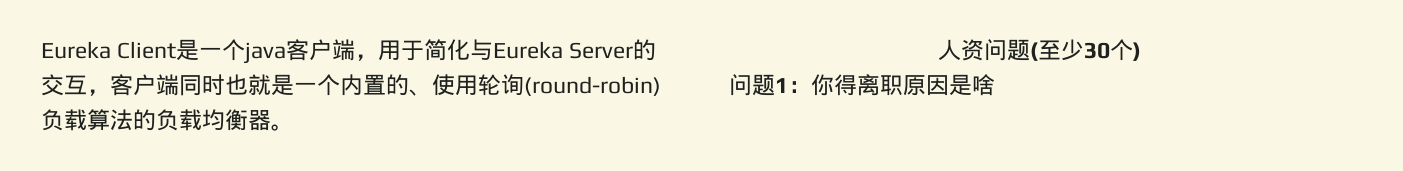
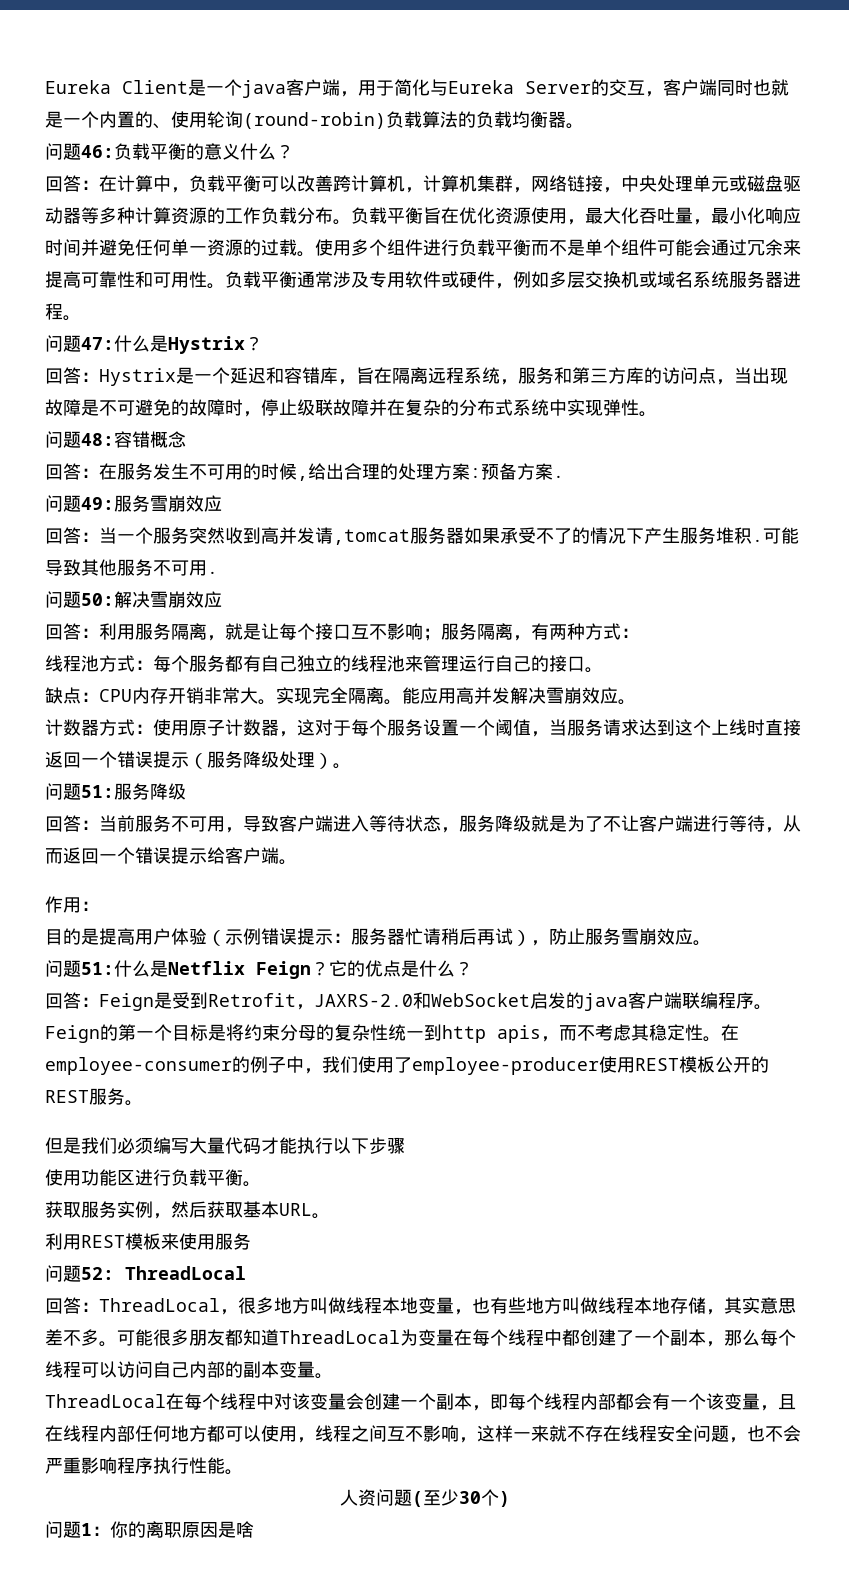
(294, 127) none -> [45,143,294,160] [45,175,801,193] [45,207,801,225] [45,239,801,257] [45,271,801,289] [45,303,81,321] [45,335,263,354] [45,367,788,386] [45,399,657,417] [45,431,186,448] [45,463,564,481] [45,495,222,512] [45,527,799,545] [45,559,218,576] [45,591,222,608] [45,623,639,641] [45,655,603,673] [45,687,636,705] [45,719,801,737] [45,751,351,769] [45,783,186,800] [45,815,801,833] [45,847,297,865] [45,896,99,913] [45,928,711,946] [45,960,473,979] [45,992,772,1011] [45,1024,739,1043] [45,1056,769,1075] [45,1088,143,1106] [45,1137,405,1154] [45,1169,261,1187] [45,1201,330,1219] [45,1233,251,1250] [45,1265,246,1282] [45,1297,796,1315] [45,1329,796,1347] [45,1361,333,1379] [45,1393,796,1411] [45,1425,801,1443] [45,1457,243,1475] // 问题46:负载平衡的意义什么？ // 回答：在计算中，负载平衡可以改善跨计算机，计算机集群，网络链接，中央处理单元或磁盘驱动器等多种计算资源的工作负载分布。负载平衡旨在优化资源使用，最大化吞吐量，最小化响应时间并避免任何单一资源的过载。使用多个组件进行负载平衡而不是单个组件可能会通过冗余来提高可靠性和可用性。负载平衡通常涉及专用软件或硬件，例如多层交换机或域名系统服务器进程。 // 问题47:什么是Hystrix？ // 回答：Hystrix是一个延迟和容错库，旨在隔离远程系统，服务和第三方库的访问点，当出现故障是不可避免的故障时，停止级联故障并在复杂的分布式系统中实现弹性。 // 问题48:容错概念 // 回答：在服务发生不可用的时候,给出合理的处理方案:预备方案. // 问题49:服务雪崩效应 // 回答：当一个服务突然收到高并发请,tomcat服务器如果承受不了的情况下产生服务堆积.可能导致其他服务不可用. // 问题50:解决雪崩效应 // 回答：利用服务隔离，就是让每个接口互不影响；服务隔离，有两种方式： // 线程池方式：每个服务都有自己独立的线程池来管理运行自己的接口。 // 缺点：CPU内存开销非常大。实现完全隔离。能应用高并发解决雪崩效应。 // 计数器方式：使用原子计数器，这对于每个服务设置一个阈值，当服务请求达到这个上线时直接返回一个错误提示（服务降级处理）。 // 问题51:服务降级 // 回答：当前服务不可用，导致客户端进入等待状态，服务降级就是为了不让客户端进行等待，从而返回一个错误提示给客户端。 // 作用： // 目的是提高用户体验（示例错误提示：服务器忙请稍后再试），防止服务雪崩效应。 // 问题51:什么是Netflix Feign？它的优点是什么？ // 回答：Feign是受到Retrofit，JAXRS-2.0和WebSocket启发的java客户端联编程序。Feign的第一个目标是将约束分母的复杂性统一到http apis，而不考虑其稳定性。在employee-consumer的例子中，我们使用了employee-producer使用REST模板公开的REST服务。 // 但是我们必须编写大量代码才能执行以下步骤 // 使用功能区进行负载平衡。 // 获取服务实例，然后获取基本URL。 // 利用REST模板来使用服务 // 问题52: ThreadLocal // 回答：ThreadLocal，很多地方叫做线程本地变量，也有些地方叫做线程本地存储，其实意思差不多。可能很多朋友都知道ThreadLocal为变量在每个线程中都创建了一个副本，那么每个线程可以访问自己内部的副本变量。 // ThreadLocal在每个线程中对该变量会创建一个副本，即每个线程内部都会有一个该变量，且在线程内部任何地方都可以使用，线程之间互不影响，这样一来就不存在线程安全问题，也不会严重影响程序执行性能。
[834,74,857,96] 得 -> [128,1521,146,1538] 的

